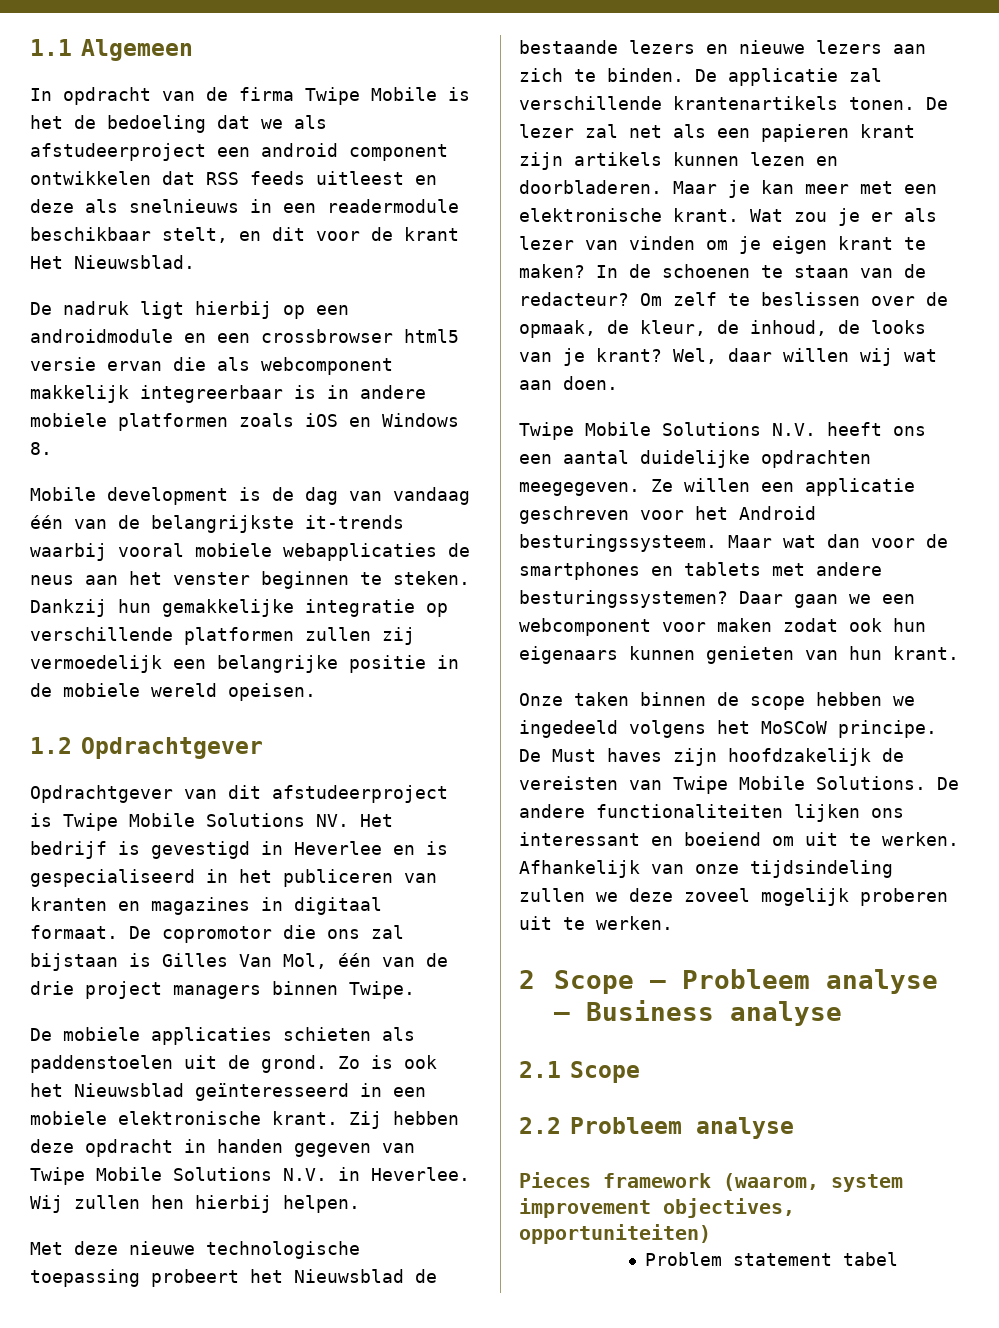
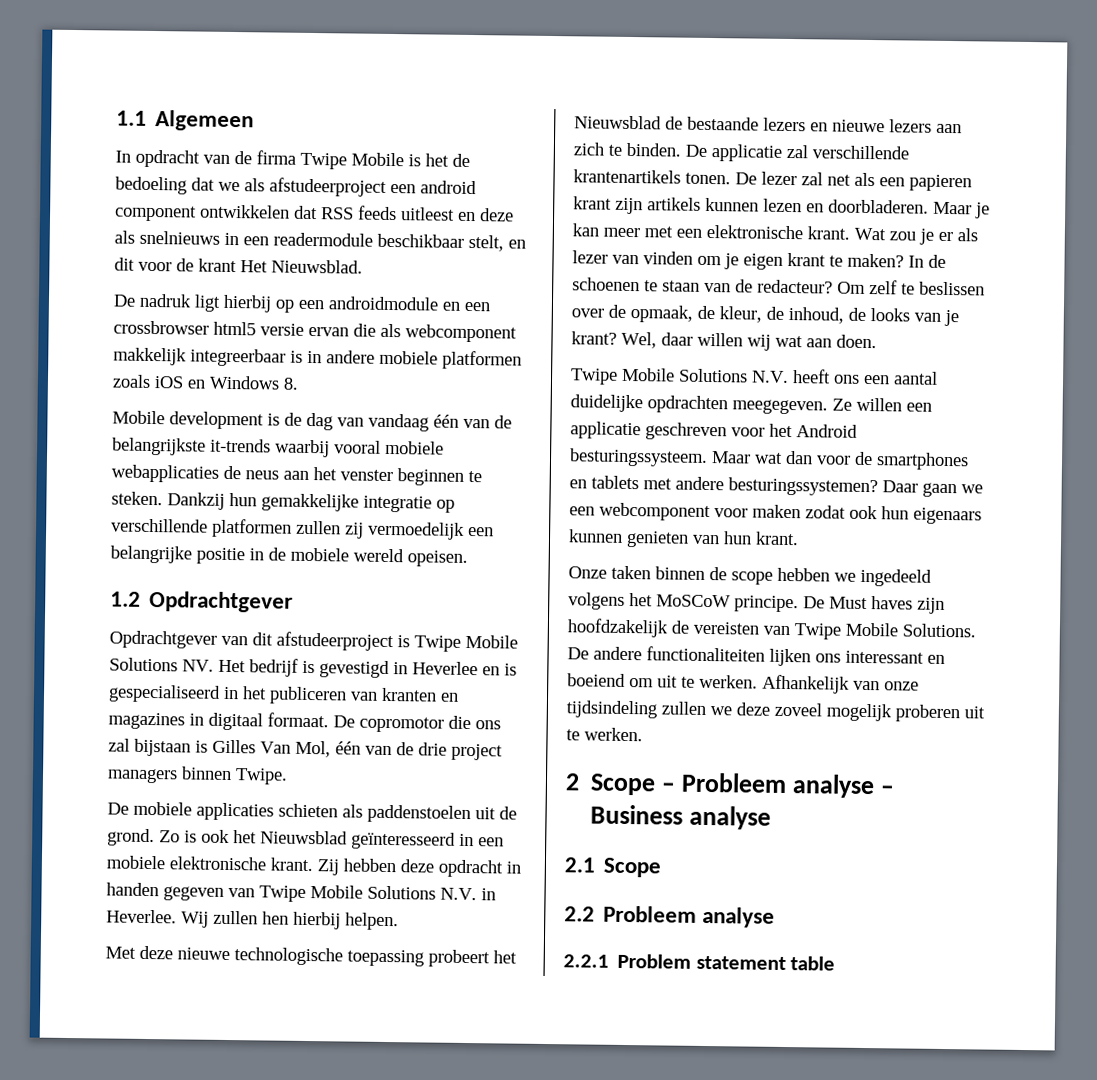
[519,1172,903,1192] [519,1198,795,1218] [519,1224,711,1244] Pieces framework (waarom, system improvement objectives, opportuniteiten) // -> [563,954,609,968] 2.2.1
[843,1252,899,1266] tabel -> [790,956,836,971] table

